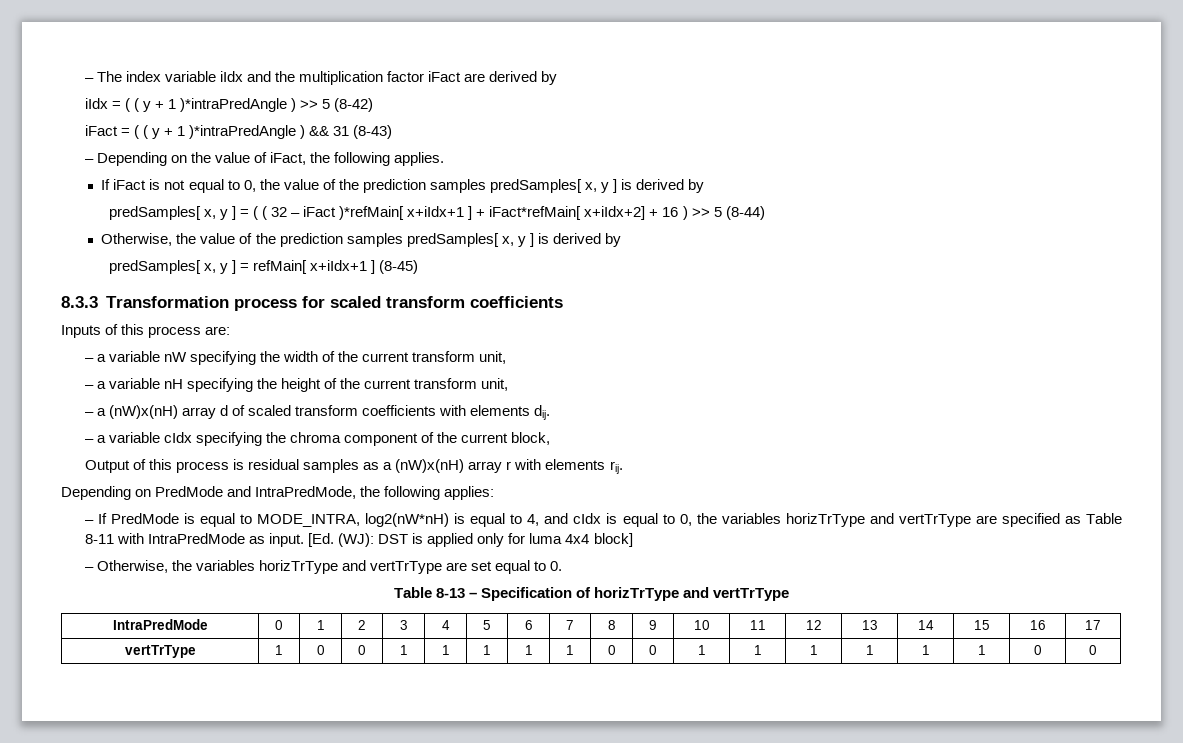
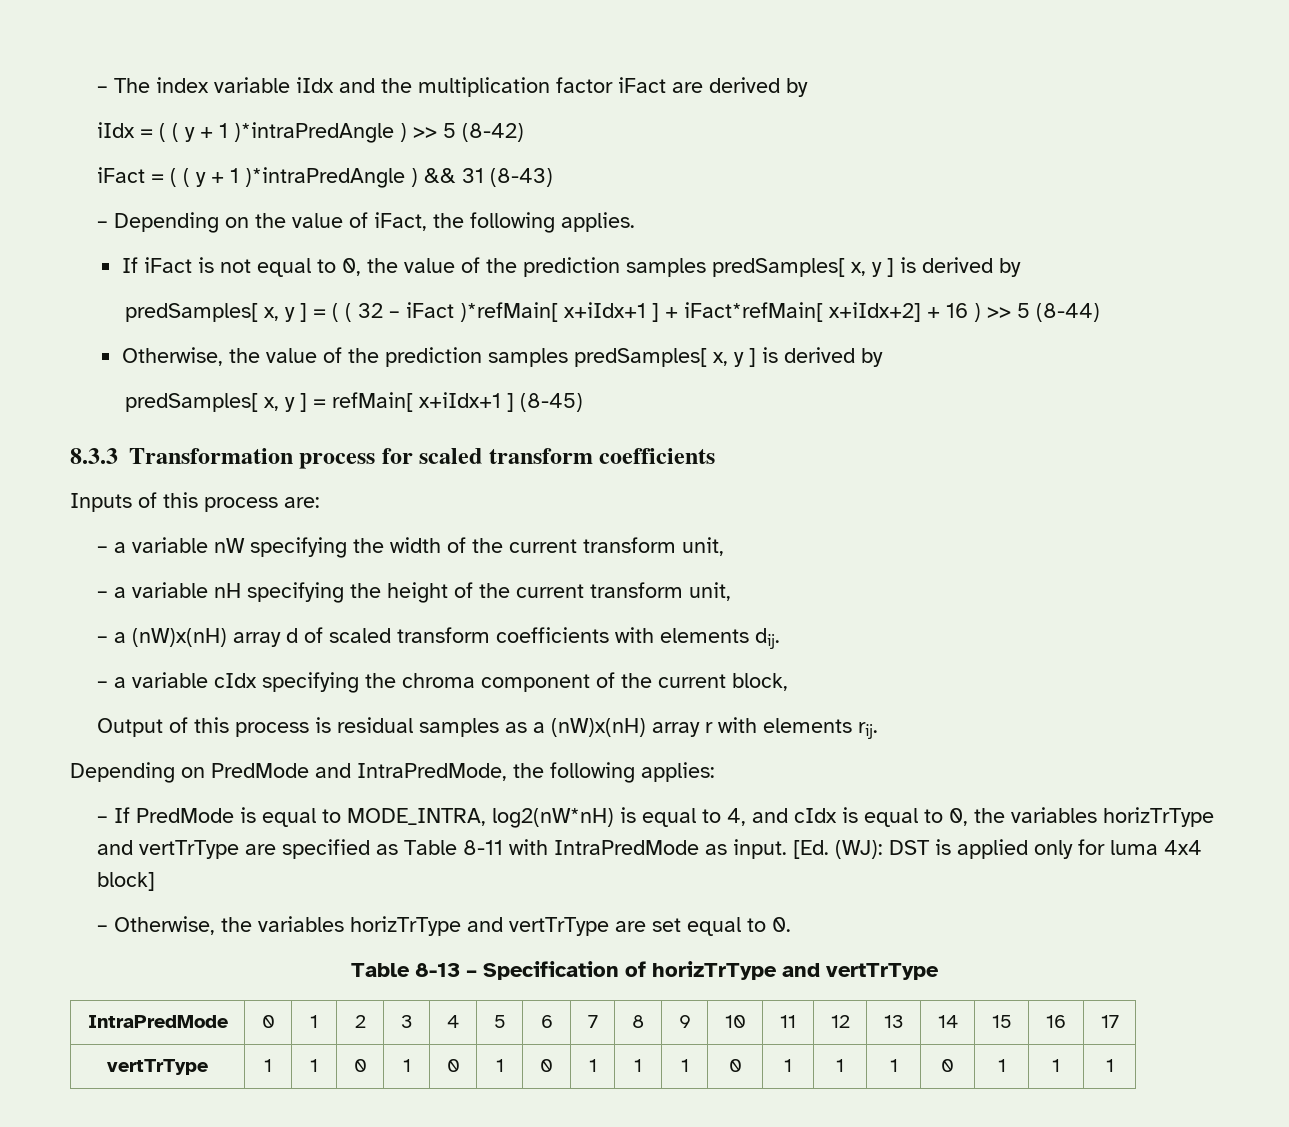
[316,645,325,655] [358,645,366,655] [399,645,408,655] [441,645,450,655] [483,645,491,655] [524,645,533,655] [566,645,574,655] [607,645,616,655] [649,645,657,655] [697,645,706,655] [753,645,762,655] [809,645,818,655] [865,645,874,655] [921,645,930,655] [977,645,986,655] [1033,645,1042,655] [1089,645,1097,655] | 0 | 0 | 1 | 1 | 1 | 1 | 1 | 0 | 0 | 1 | 1 | 1 | 1 | 1 | 1 | 0 | 0 -> [310,1059,318,1072] [353,1059,367,1072] [402,1059,411,1072] [446,1059,460,1072] [495,1059,504,1072] [540,1059,553,1072] [588,1059,597,1072] [634,1059,642,1072] [680,1059,689,1072] [728,1059,742,1072] [784,1059,792,1072] [836,1059,844,1072] [889,1059,898,1072] [941,1059,954,1072] [997,1059,1006,1072] [1052,1059,1060,1072] [1105,1059,1114,1072] | 1 | 0 | 1 | 0 | 1 | 0 | 1 | 1 | 1 | 0 | 1 | 1 | 1 | 0 | 1 | 1 | 1

